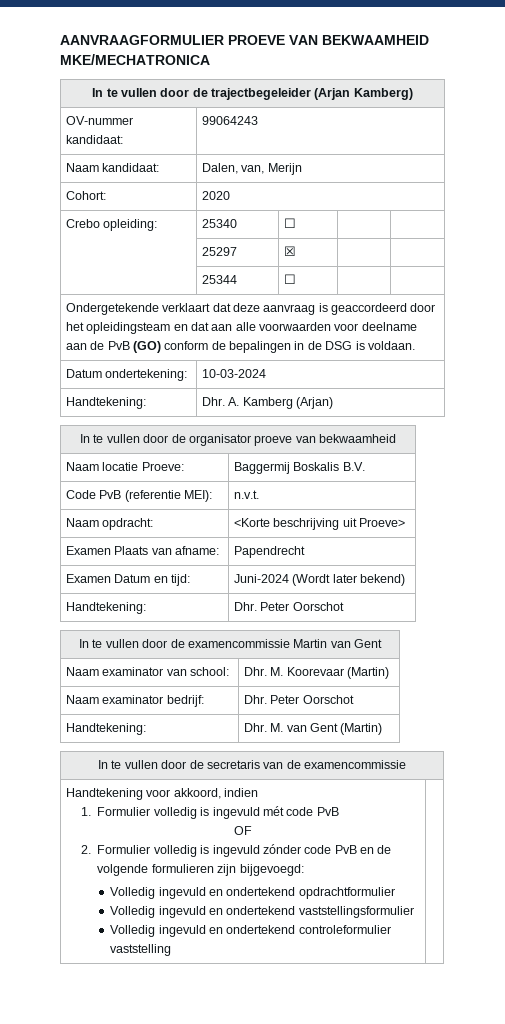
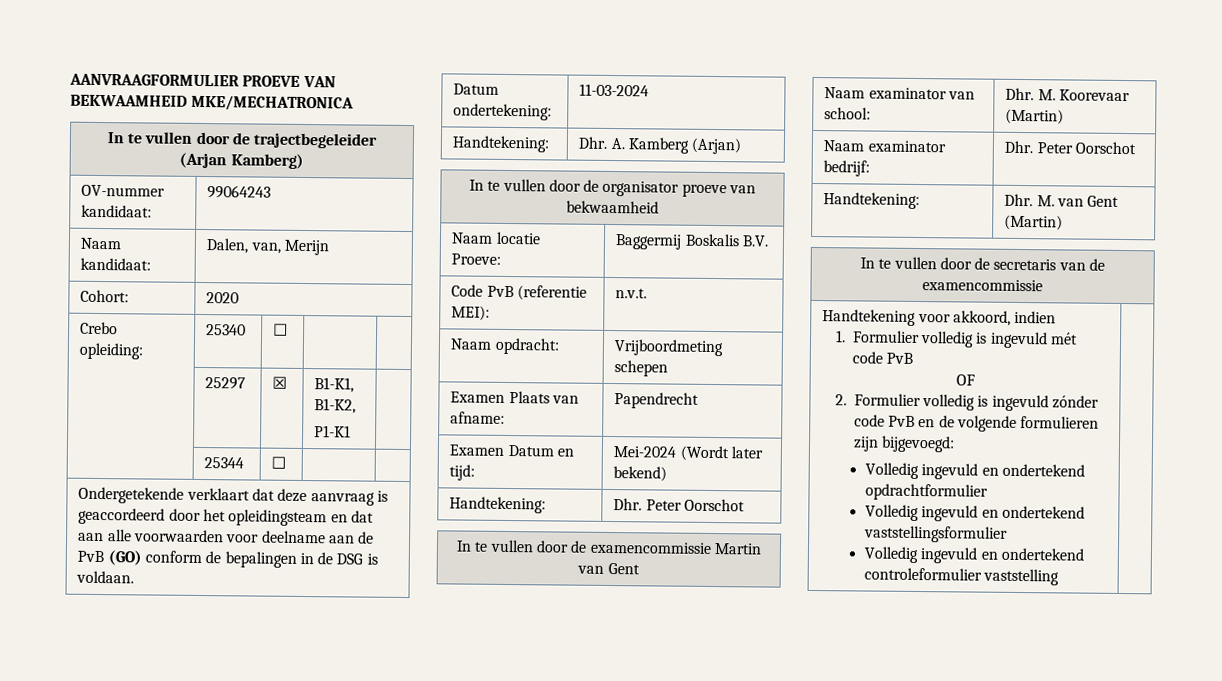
(296, 251) none -> [314,377,355,393] [314,398,357,414] [314,425,352,438] B1-K1, B1-K2, // P1-K1
[201,369,266,378] 10-03-2024 -> [579,83,650,97] 11-03-2024
[233,518,405,530] <Korte beschrijving uit Proeve> -> [614,339,725,357] [614,360,669,377] Vrijboordmeting schepen
[233,574,289,583] Juni-2024 -> [613,446,677,458] Mei-2024

